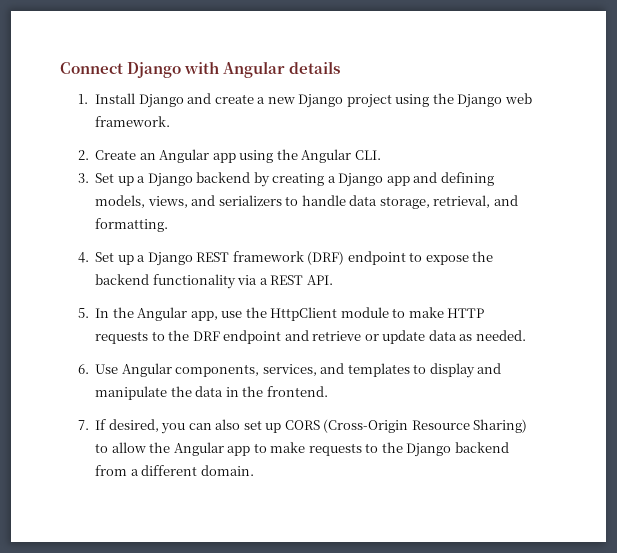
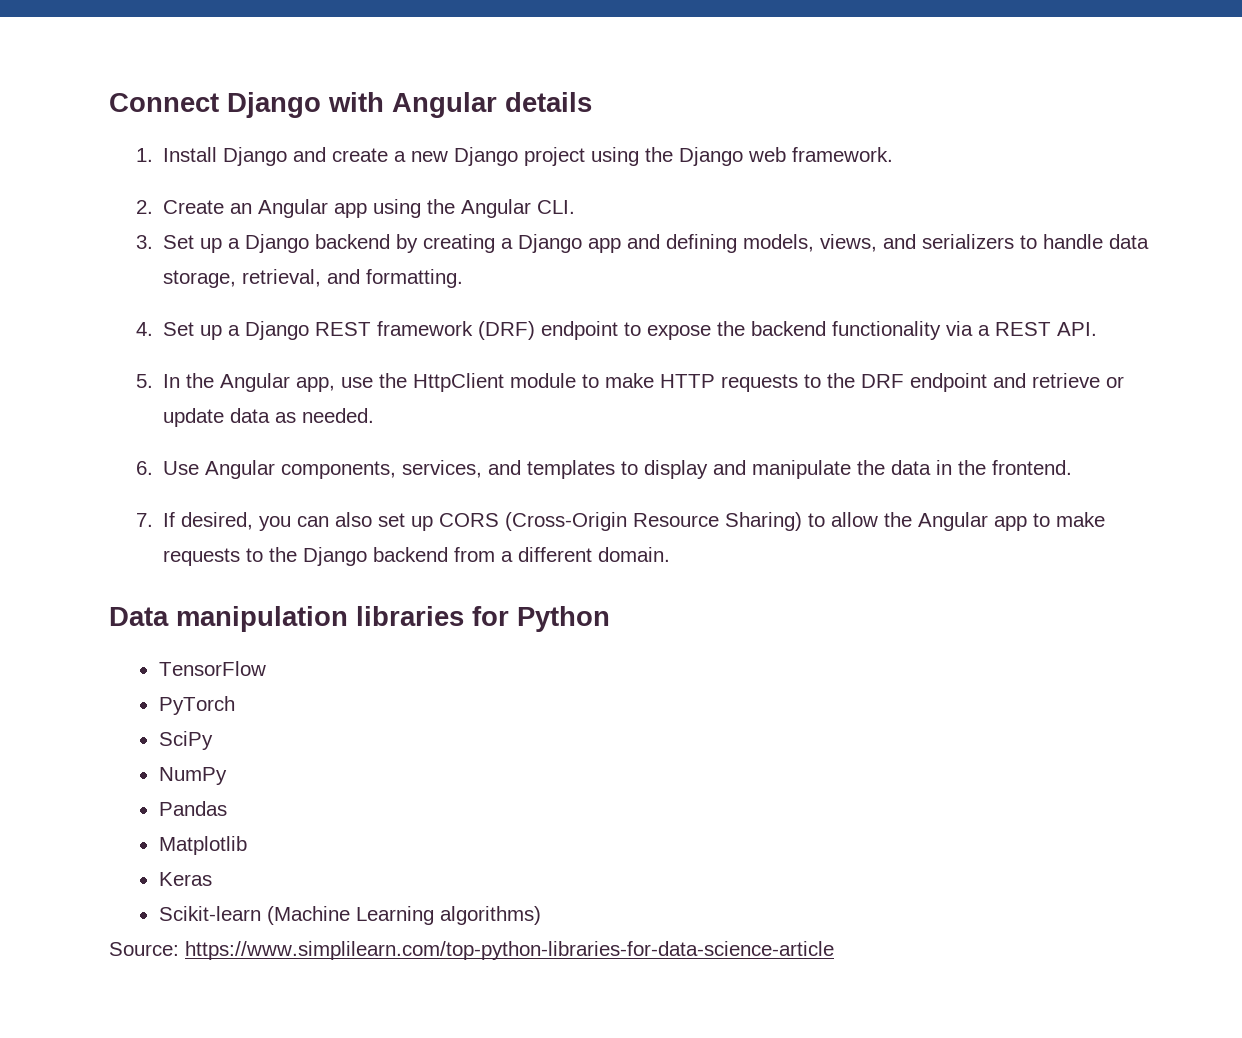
(254, 470) none -> [109,606,610,632] [158,661,266,676] [158,696,235,715] [158,731,213,750] [158,767,227,785] [158,801,227,816] [158,836,247,855] [158,872,212,886] [158,906,541,925] [109,941,834,960] // Data manipulation libraries for Python // TensorFlow // PyTorch // SciPy // NumPy // Pandas // Matplotlib // Keras // Scikit-learn (Machine Learning algorithms) // Source: https://www.simplilearn.com/top-python-libraries-for-data-science-article

